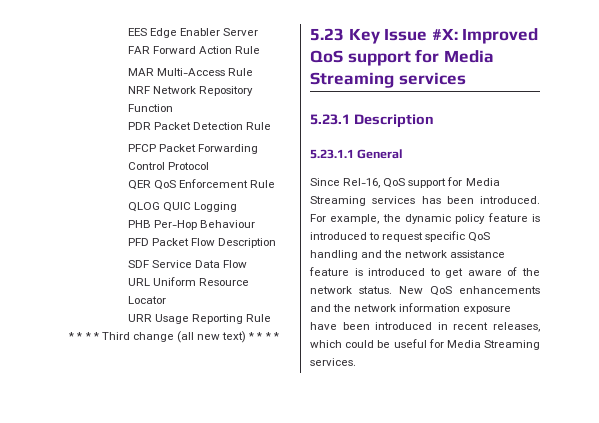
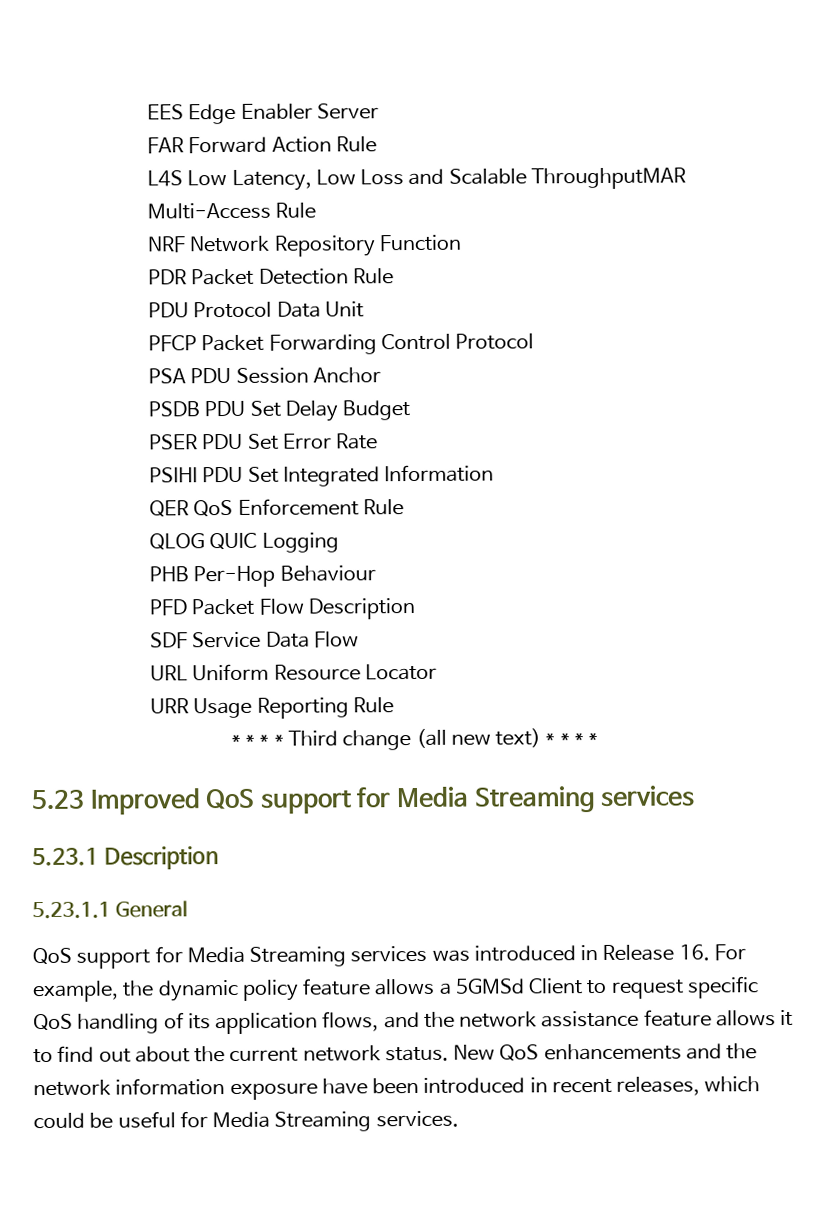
[128,68,154,76] MAR -> [147,167,686,191] L4S Low Latency, Low Loss and Scalable ThroughputMAR
(272, 126) none -> [148,301,364,319] // PDU Protocol Data Unit
(210, 166) none -> [148,367,381,384] [148,400,411,422] [149,433,379,450] [149,464,495,487] // PSA PDU Session Anchor // PSDB PDU Set Delay Budget // PSER PDU Set Error Rate // PSIHI PDU Set Integrated Information
[348,28,458,44] Key Issue #X: -> (85, 800) none
[310,177,500,188] [310,196,540,206] Since Rel-16, QoS support for Media Streaming services has been introduced. -> [32,944,710,969] QoS support for Media Streaming services was introduced in Release 16.
[532,214,540,222] [310,232,367,240] is introduced -> [374,978,584,996] allows a 5GMSd Client
(358, 255) none -> [163,1011,380,1035] of its application flows,
[354,267,540,278] is introduced to get aware of the -> [715,1009,794,1027] [33,1045,299,1064] allows it to find out about the current

